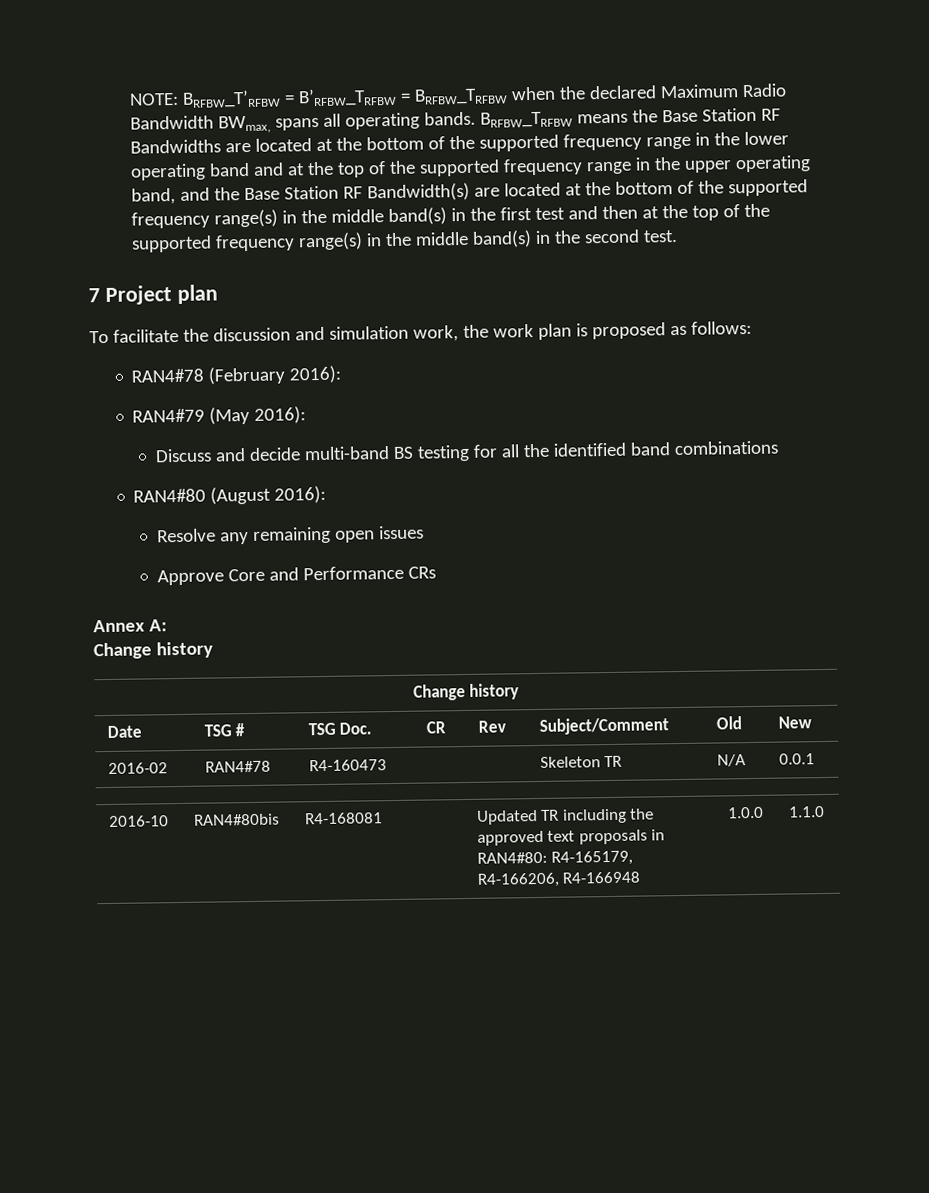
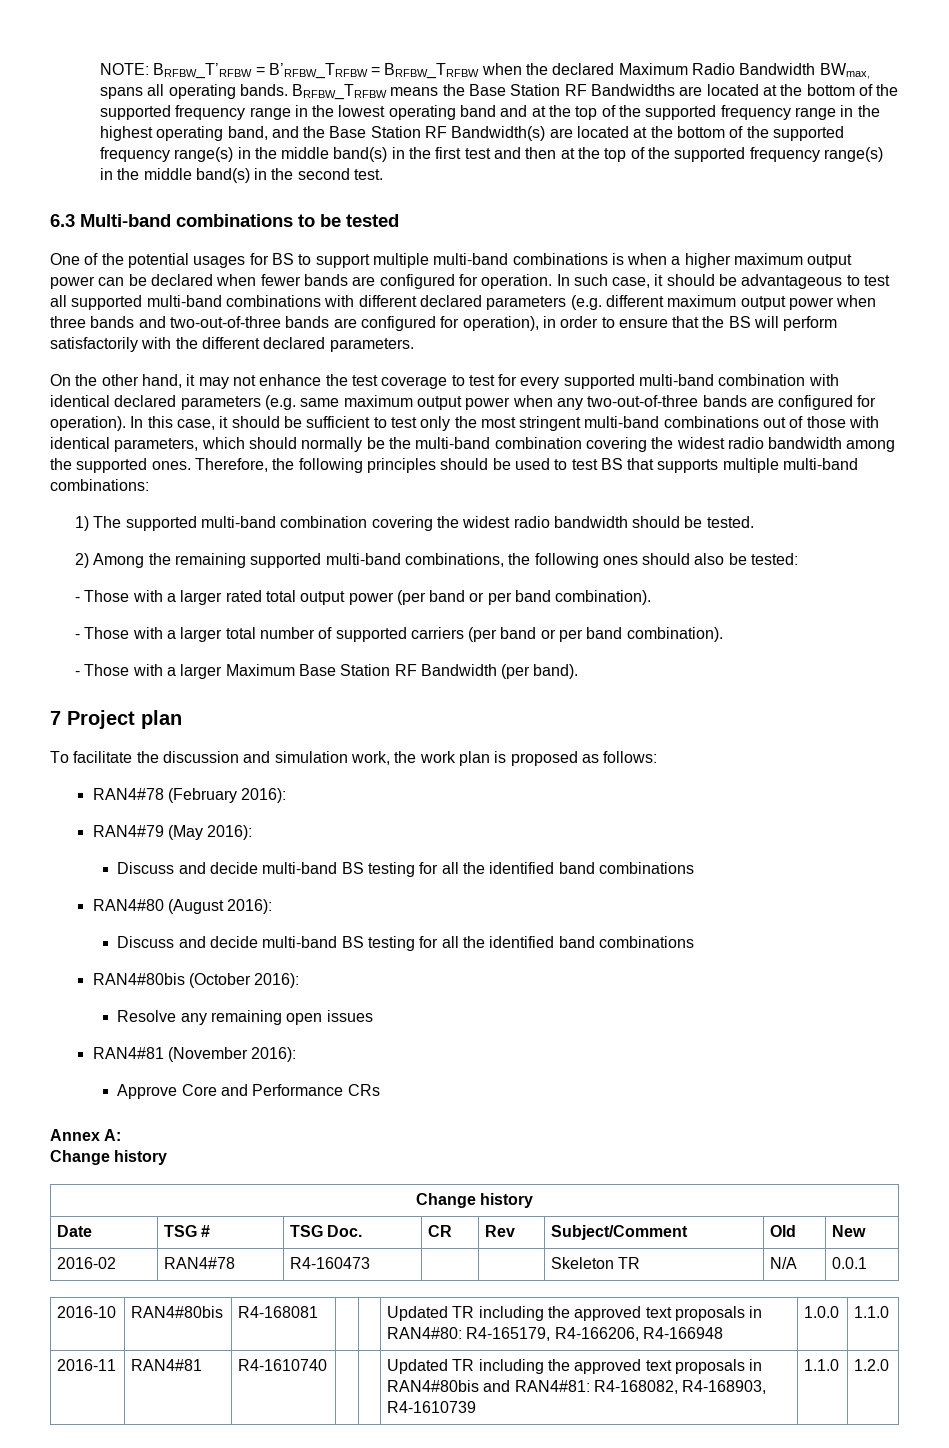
[744,131,790,146] lower -> [338,105,386,117] lowest
[684,160,733,173] upper -> [99,126,153,141] highest
(679, 236) none -> [50,214,399,227] [50,253,853,268] [50,274,891,289] [50,295,877,310] [50,316,838,331] [50,337,414,352] [50,374,839,389] [50,395,877,410] [50,416,880,431] [50,437,896,452] [50,458,859,473] [50,479,149,491] [74,516,754,531] [74,553,799,568] [74,590,652,605] [74,627,723,642] [74,664,579,679] // 6.3 Multi-band combinations to be tested // One of the potential usages for BS to support multiple multi-band combinations is when a higher maximum output power can be declared when fewer bands are configured for operation. In such case, it should be advantageous to test all supported multi-band combinations with different declared parameters (e.g. different maximum output power when three bands and two-out-of-three bands are configured for operation), in order to ensure that the BS will perform satisfactorily with the different declared parameters. // On the other hand, it may not enhance the test coverage to test for every supported multi-band combination with identical declared parameters (e.g. same maximum output power when any two-out-of-three bands are configured for operation). In this case, it should be sufficient to test only the most stringent multi-band combinations out of those with identical parameters, which should normally be the multi-band combination covering the widest radio bandwidth among the supported ones. Therefore, the following principles should be used to test BS that supports multiple multi-band combinations: // 1) The supported multi-band combination covering the widest radio bandwidth should be tested. // 2) Among the remaining supported multi-band combinations, the following ones should also be tested: // - Those with a larger rated total output power (per band or per band combination). // - Those with a larger total number of supported carriers (per band or per band combination). // - Those with a larger Maximum Base Station RF Bandwidth (per band).
(327, 494) none -> [117,936,695,951] [92,973,300,988] // Discuss and decide multi-band BS testing for all the identified band combinations // RAN4#80bis (October 2016):
(424, 532) none -> [92,1047,297,1062] // RAN4#81 (November 2016):
(825, 812) none -> [57,1359,117,1371] [131,1359,203,1371] [238,1359,328,1371] [387,1359,763,1374] [387,1380,767,1394] [387,1401,477,1413] [804,1359,840,1371] [854,1359,890,1371] // 2016-11 | RAN4#81 | R4-1610740 | | | Updated TR including the approved text proposals in RAN4#80bis and RAN4#81: R4-168082, R4-168903, R4-1610739 | 1.1.0 | 1.2.0

